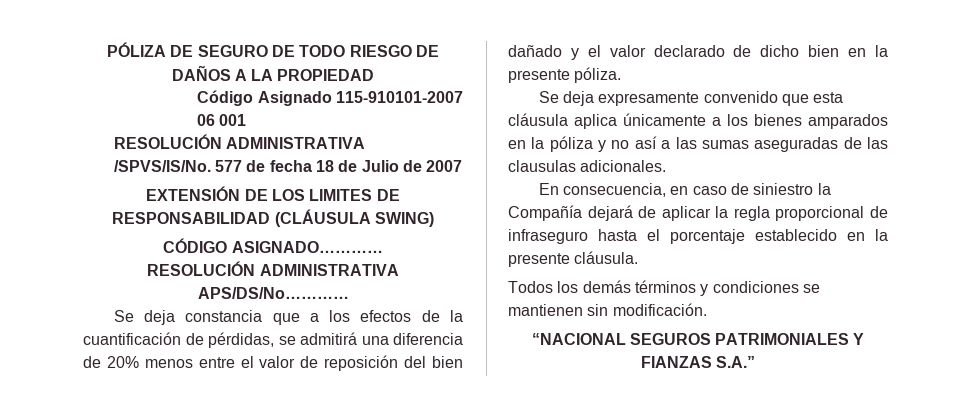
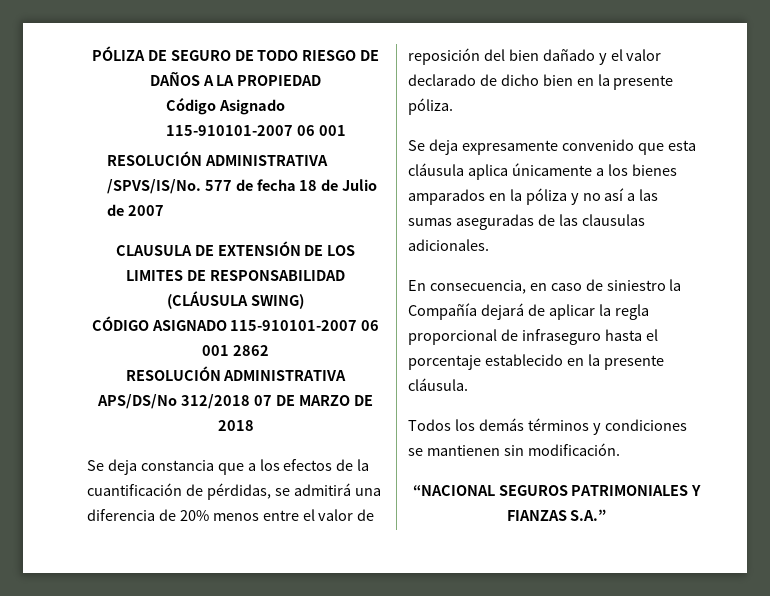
(463, 166) none -> [115,245,214,256] CLAUSULA DE
[231,241,383,253] [147,261,399,276] [197,287,349,299] ASIGNADO………… // RESOLUCIÓN ADMINISTRATIVA APS/DS/No………… -> [151,320,380,331] [202,345,269,356] [125,366,347,381] [97,394,373,409] [217,420,254,431] ASIGNADO 115-910101-2007 06 001 2862 // RESOLUCIÓN ADMINISTRATIVA APS/DS/No 312/2018 07 DE MARZO DE 2018

